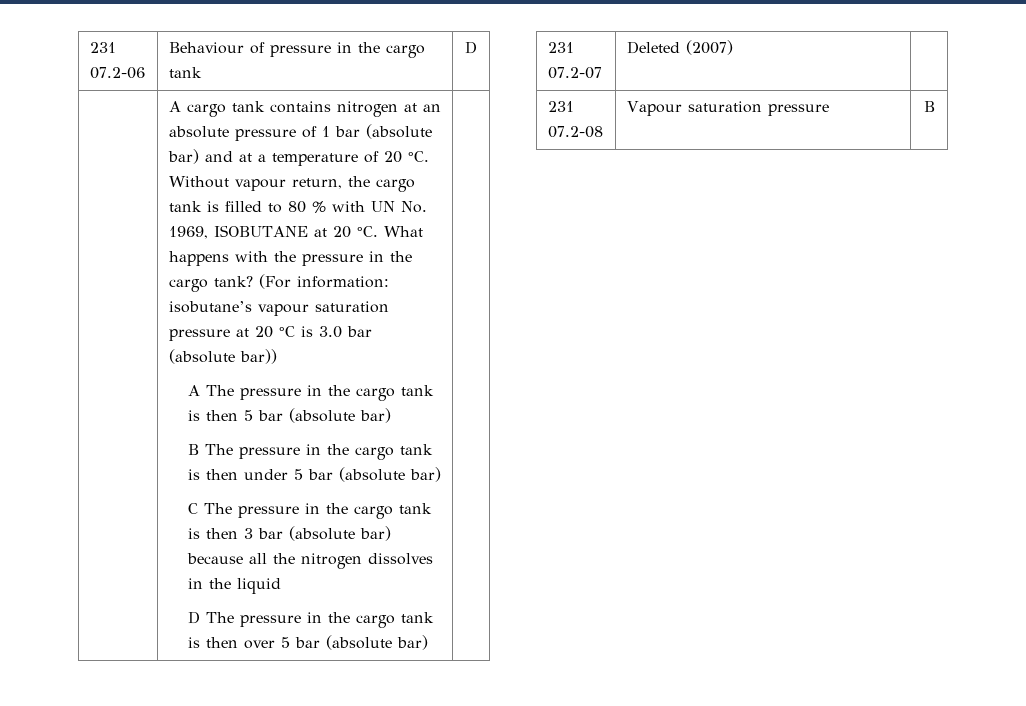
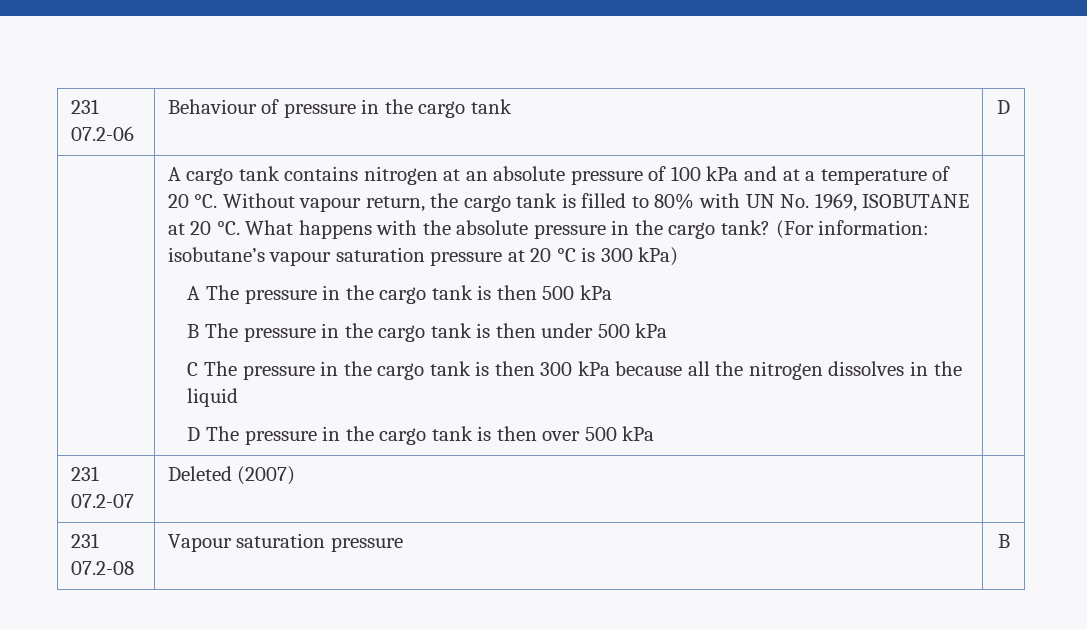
[321,124,432,139] [167,149,199,164] 1 bar (absolute bar) -> [670,166,739,181] 100 kPa
[287,201,326,213] 80 % -> [654,193,695,210] 80%
(296, 256) none -> [456,220,529,235] absolute
[318,326,372,338] [168,349,277,364] 3.0 bar (absolute bar)) -> [600,247,679,266] 300 kPa)
[244,408,392,423] 5 bar (absolute bar) -> [542,285,612,300] 500 kPa
[294,467,442,482] 5 bar (absolute bar) -> [597,323,668,338] 500 kPa
[244,526,392,541] 3 bar (absolute bar) -> [540,361,610,376] 300 kPa
[281,635,429,650] 5 bar (absolute bar) -> [584,426,655,441] 500 kPa

